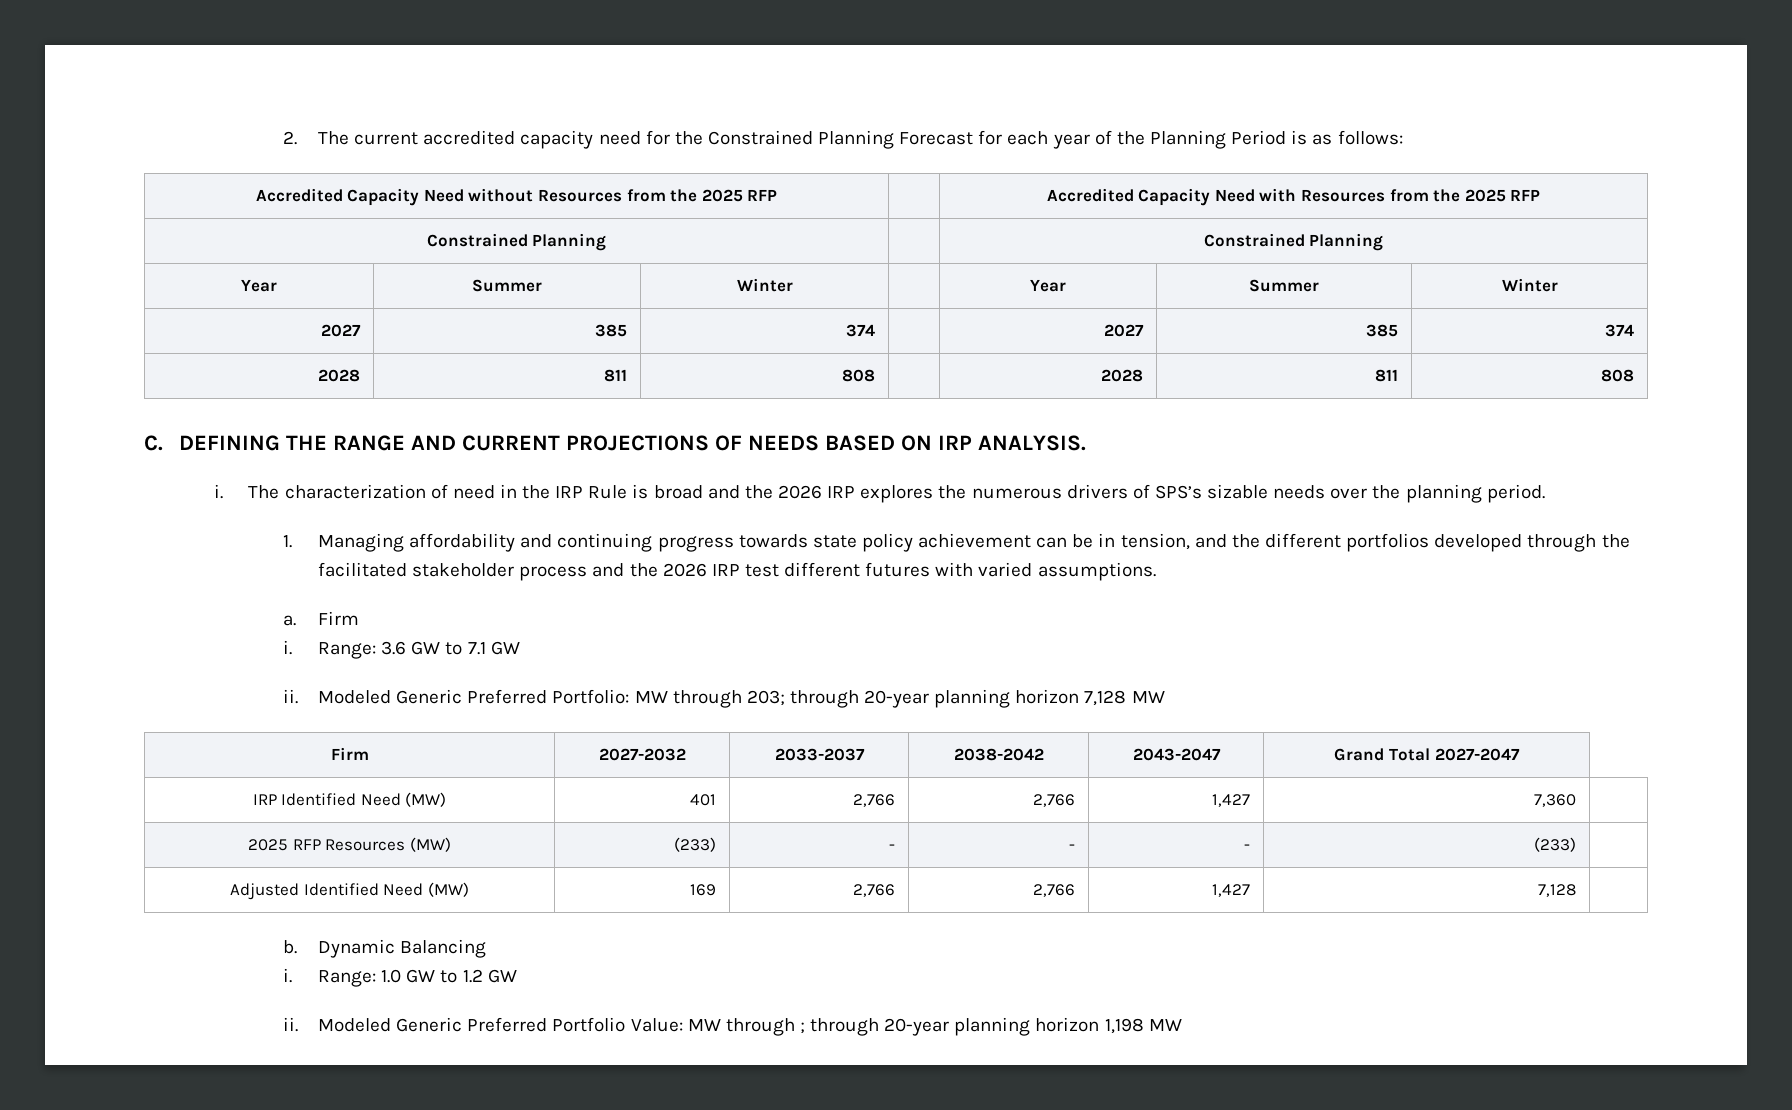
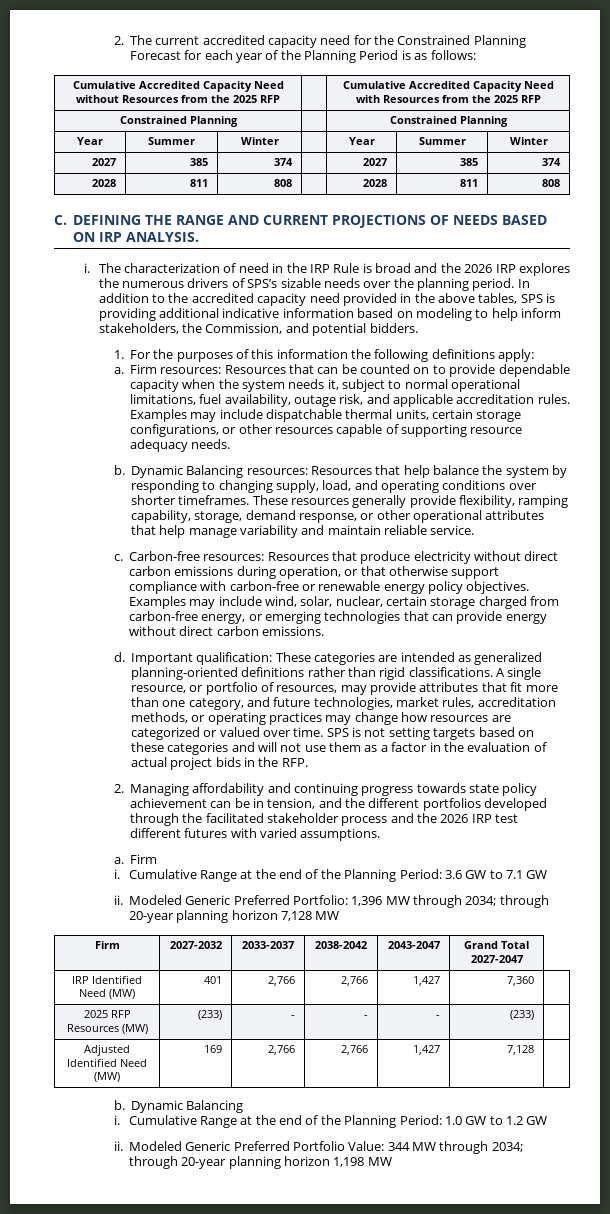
(1403, 137) none -> [72,81,136,89] Cumulative
(778, 195) none -> [342,81,406,89] Cumulative
[283,535,293,548] // 1. -> [517,279,530,288] [98,293,556,306] [98,308,562,321] [98,323,418,336] [113,349,535,362] [113,364,570,377] [129,379,521,392] [129,394,570,407] [129,409,522,422] [129,424,523,437] [129,439,231,452] [113,465,568,478] [130,480,537,493] [130,495,569,508] [130,510,545,523] [130,525,475,538] [113,551,559,564] [128,566,500,579] [128,581,530,594] [128,596,560,609] [128,611,547,624] [128,626,324,636] [113,652,543,665] [130,667,542,680] [130,682,558,695] [130,697,556,710] [130,712,511,725] [130,727,534,740] [130,742,547,755] [130,757,308,770] [113,784,124,793] In addition to the accredited capacity need provided in the above tables, SPS is providing additional indicative information based on modeling to help inform stakeholders, the Commission, and potential bidders. // 1. For the purposes of this information the following definitions apply: // a. Firm resources: Resources that can be counted on to provide dependable capacity when the system needs it, subject to normal operational limitations, fuel availability, outage risk, and applicable accreditation rules. Examples may include dispatchable thermal units, certain storage configurations, or other resources capable of supporting resource adequacy needs. // b. Dynamic Balancing resources: Resources that help balance the system by responding to changing supply, load, and operating conditions over shorter timeframes. These resources generally provide flexibility, ramping capability, storage, demand response, or other operational attributes that help manage variability and maintain reliable service. // c. Carbon-free resources: Resources that produce electricity without direct carbon emissions during operation, or that otherwise support compliance with carbon-free or renewable energy policy objectives. Examples may include wind, solar, nuclear, certain storage charged from carbon-free energy, or emerging technologies that can provide energy without direct carbon emissions. // d. Important qualification: These categories are intended as generalized planning-oriented definitions rather than rigid classifications. A single resource, or portfolio of resources, may provide attributes that fit more than one category, and future technologies, market rules, accreditation methods, or operating practices may change how resources are categorized or valued over time. SPS is not setting targets based on these categories and will not use them as a factor in the evaluation of actual project bids in the RFP. // 2.
[318,642,377,659] Range: -> [128,869,442,882] Cumulative Range at the end of the Planning Period:
[634,690,785,708] MW through 203; -> [351,895,497,908] 1,396 MW through 2034;
[318,970,377,987] Range: -> [128,1115,442,1128] Cumulative Range at the end of the Planning Period:
[687,1018,805,1036] MW through ; -> [387,1141,523,1154] 344 MW through 2034;

